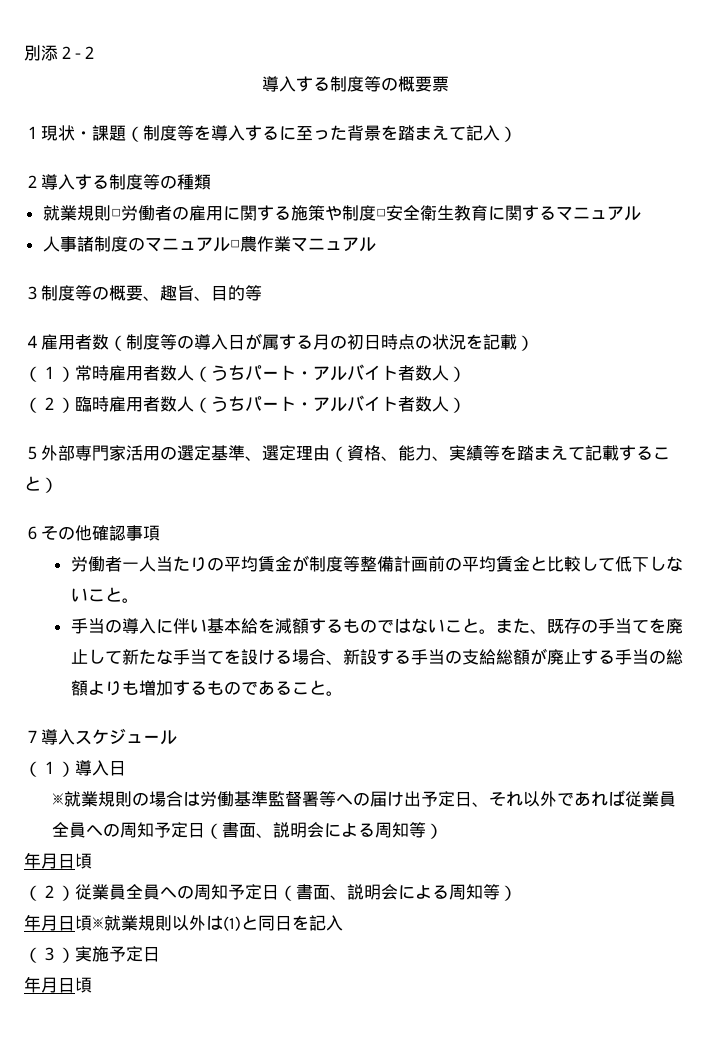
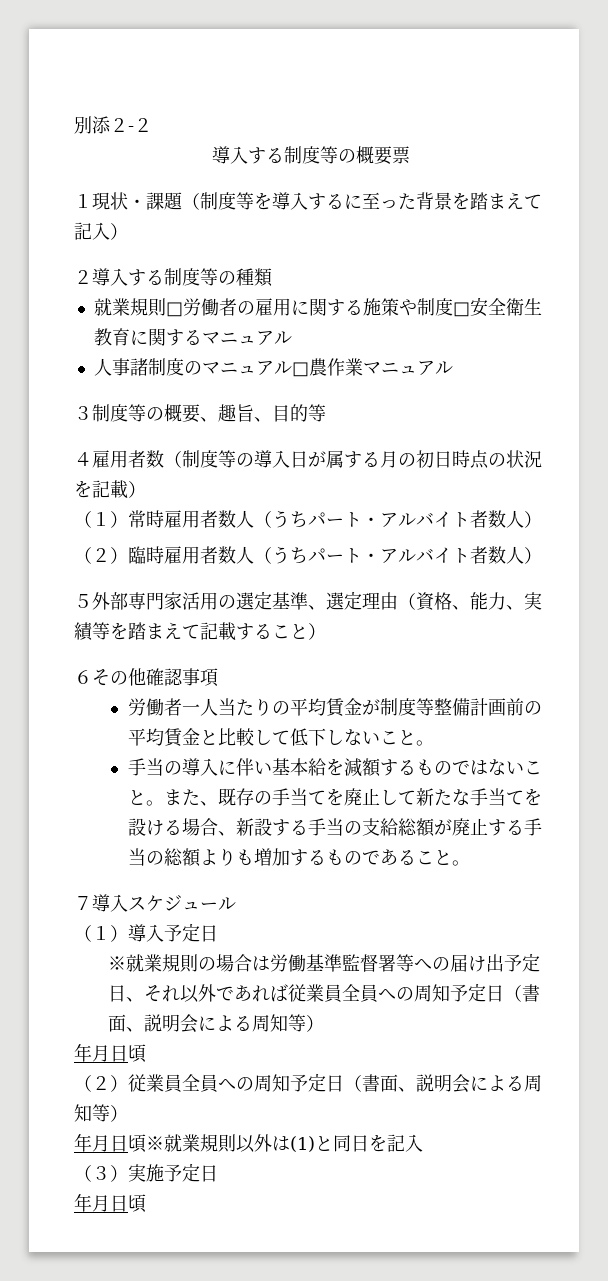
(109, 768) none -> [164,923,200,942] 予定

